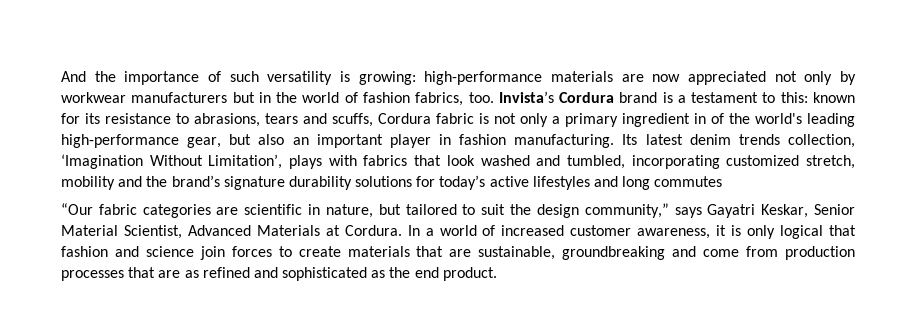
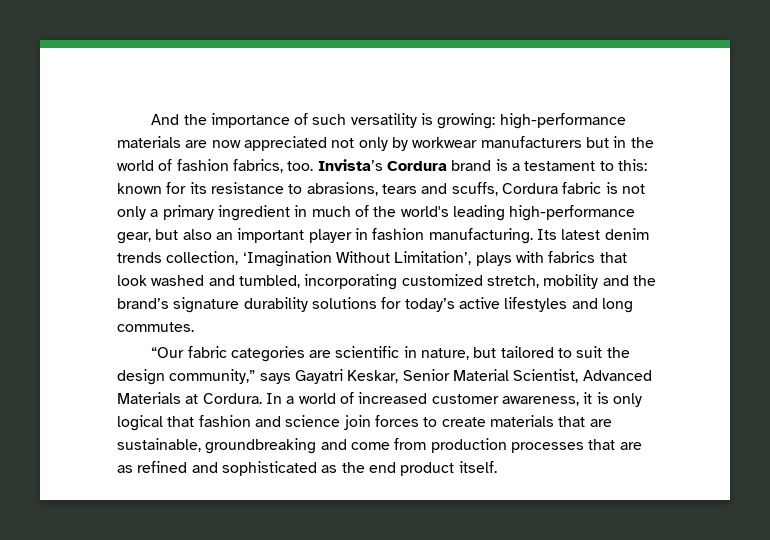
(706, 118) none -> [311,206,351,217] much
[654,176,723,187] commutes -> [117,322,194,332] commutes.
[442,267,497,281] product. -> [400,461,497,476] product itself.

